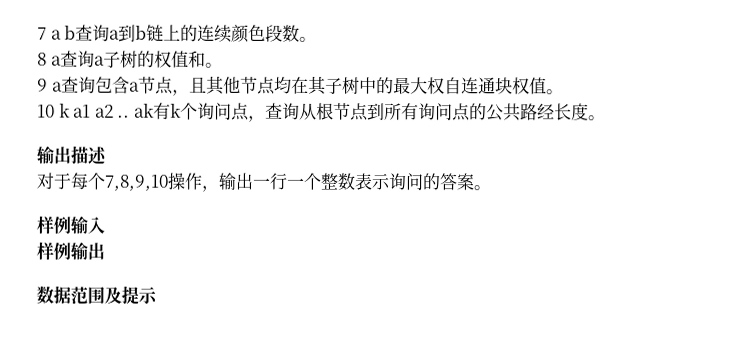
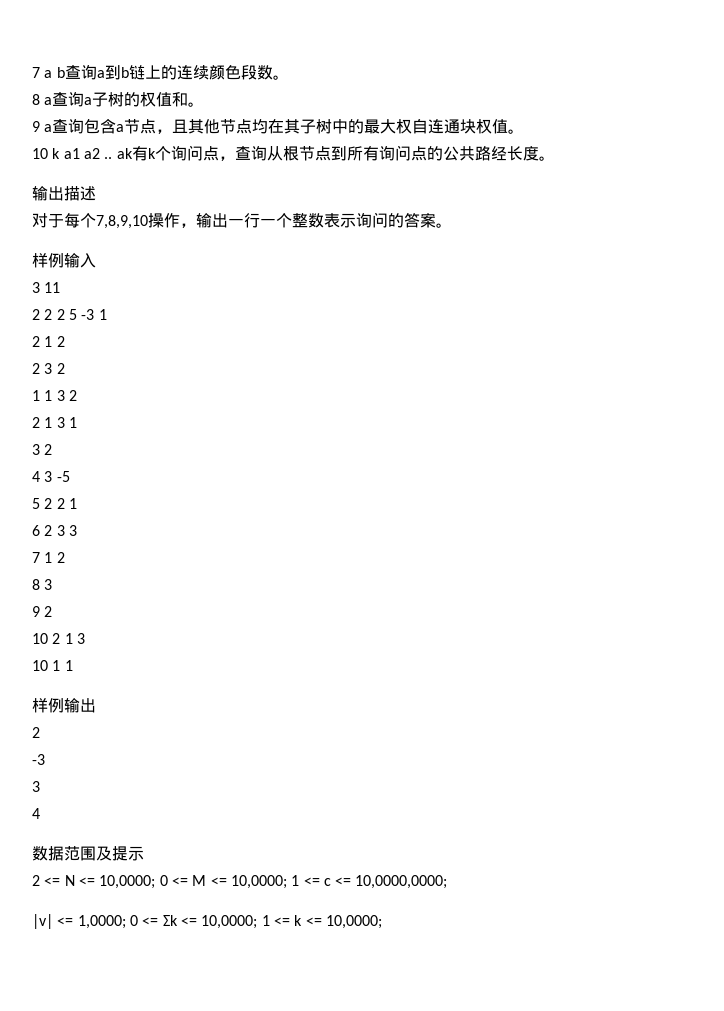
[36,241,105,261] [36,285,158,305] 样例输出 // 数据范围及提示 -> [32,282,61,293] [32,309,107,320] [32,336,65,347] [32,363,65,374] [32,390,77,401] [32,417,77,428] [32,444,53,455] [32,471,70,482] [32,498,77,509] [32,525,77,536] [32,552,65,563] [32,579,53,590] [32,606,53,617] [32,633,85,644] [32,660,73,671] [32,698,96,713] [32,727,40,738] [32,754,45,765] [32,781,40,792] [32,808,40,819] [32,846,144,861] [32,875,448,889] [32,914,382,929] 3 11 // 2 2 2 5 -3 1 // 2 1 2 // 2 3 2 // 1 1 3 2 // 2 1 3 1 // 3 2 // 4 3 -5 // 5 2 2 1 // 6 2 3 3 // 7 1 2 // 8 3 // 9 2 // 10 2 1 3 // 10 1 1 // 样例输出 // 2 // -3 // 3 // 4 // 数据范围及提示 // 2 <= N <= 10,0000; 0 <= M <= 10,0000; 1 <= c <= 10,0000,0000; // |v| <= 1,0000; 0 <= Σk <= 10,0000; 1 <= k <= 10,0000;

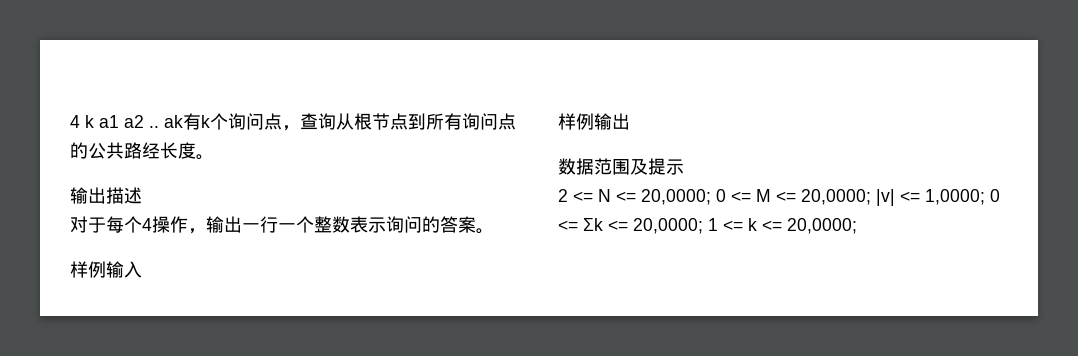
[32,64,289,80] [32,91,205,107] [32,118,525,134] [32,148,48,159] 7 a b查询a到b链上的连续颜色段数。 // 8 a查询a子树的权值和。 // 9 a查询包含a节点，且其他节点均在其子树中的最大权自连通块权值。 // 10 -> [70,115,80,128] 4
[96,215,148,229] 7,8,9,10 -> [142,218,152,231] 4
[32,282,61,293] [32,309,107,320] [32,336,65,347] [32,363,65,374] [32,390,77,401] [32,417,77,428] [32,444,53,455] [32,471,70,482] [32,498,77,509] [32,525,77,536] [32,552,65,563] [32,579,53,590] [32,606,53,617] [32,633,85,644] [32,660,73,671] [32,698,96,713] [32,727,40,738] [32,754,45,765] [32,781,40,792] [32,808,40,819] 3 11 // 2 2 2 5 -3 1 // 2 1 2 // 2 3 2 // 1 1 3 2 // 2 1 3 1 // 3 2 // 4 3 -5 // 5 2 2 1 // 6 2 3 3 // 7 1 2 // 8 3 // 9 2 // 10 2 1 3 // 10 1 1 // 样例输出 // 2 // -3 // 3 // 4 -> [558,113,630,130] 样例输出
[99,875,156,889] 10,0000; -> [641,189,711,205] 20,0000;
[230,875,448,889] 10,0000; 1 <= c <= 10,0000,0000; // -> [801,189,871,205] 20,0000;
[201,915,258,929] 10,0000; -> [633,218,703,234] 20,0000;
[325,915,382,929] 10,0000; -> [787,218,857,234] 20,0000;

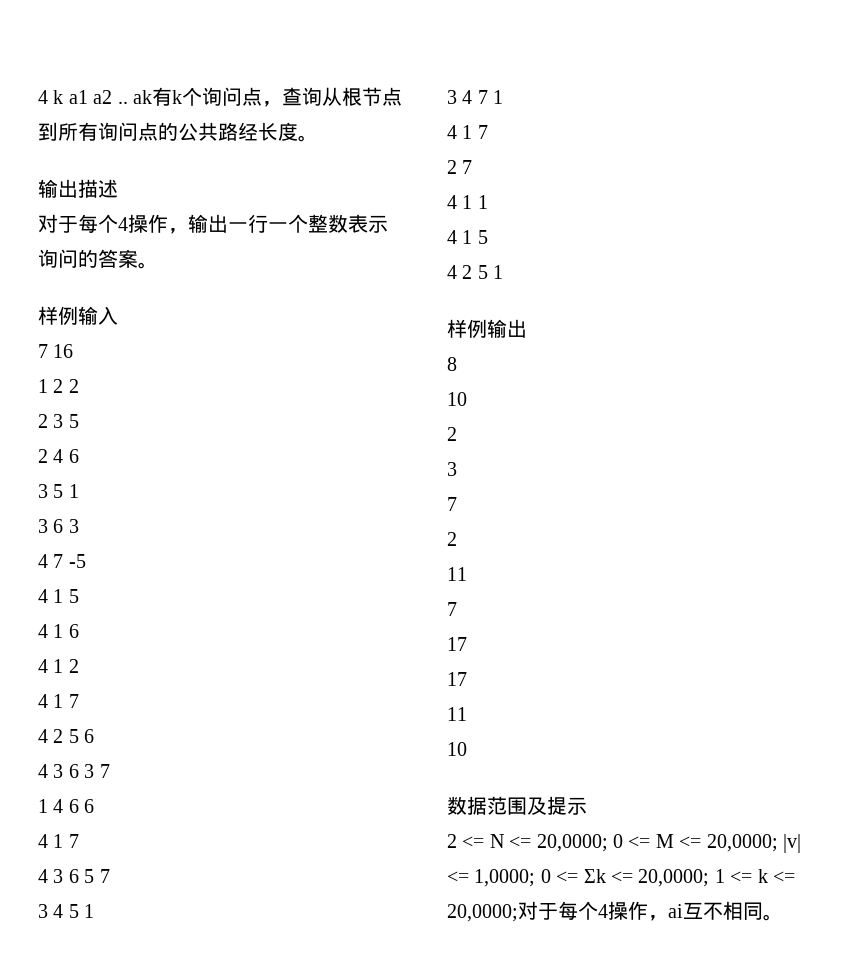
[558,113,630,130] 样例输出 -> [38,344,74,358] [38,379,79,393] [38,414,79,428] [38,449,79,463] [38,484,79,498] [38,519,79,533] [38,554,86,568] [38,589,79,603] [38,624,79,638] [38,659,79,673] [38,694,79,708] [38,729,95,743] [38,764,110,778] [38,799,95,813] [38,834,79,848] [38,869,110,883] [38,904,95,918] [447,90,504,104] [447,125,488,139] [447,160,473,174] [447,195,488,209] [447,230,488,244] [447,265,504,279] [447,319,527,338] [447,357,457,371] [447,392,467,406] [447,427,457,441] [447,462,457,476] [447,497,457,511] [447,532,457,546] [447,567,467,581] [447,602,457,616] [447,637,467,651] [447,672,467,686] [447,707,467,721] [447,742,467,756] 7 16 // 1 2 2 // 2 3 5 // 2 4 6 // 3 5 1 // 3 6 3 // 4 7 -5 // 4 1 5 // 4 1 6 // 4 1 2 // 4 1 7 // 4 2 5 6 // 4 3 6 3 7 // 1 4 6 6 // 4 1 7 // 4 3 6 5 7 // 3 4 5 1 // 3 4 7 1 // 4 1 7 // 2 7 // 4 1 1 // 4 1 5 // 4 2 5 1 // 样例输出 // 8 // 10 // 2 // 3 // 7 // 2 // 11 // 7 // 17 // 17 // 11 // 10
(857, 226) none -> [518,901,783,921] 对于每个4操作，ai互不相同。

